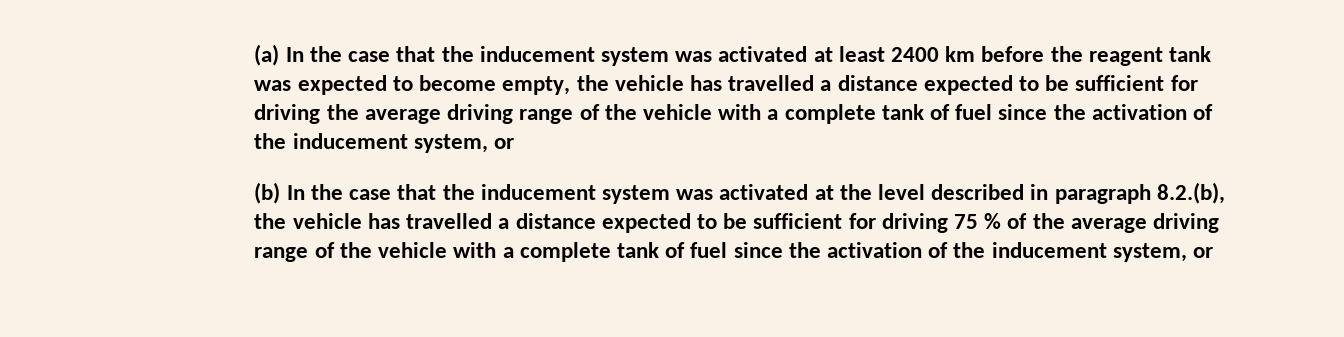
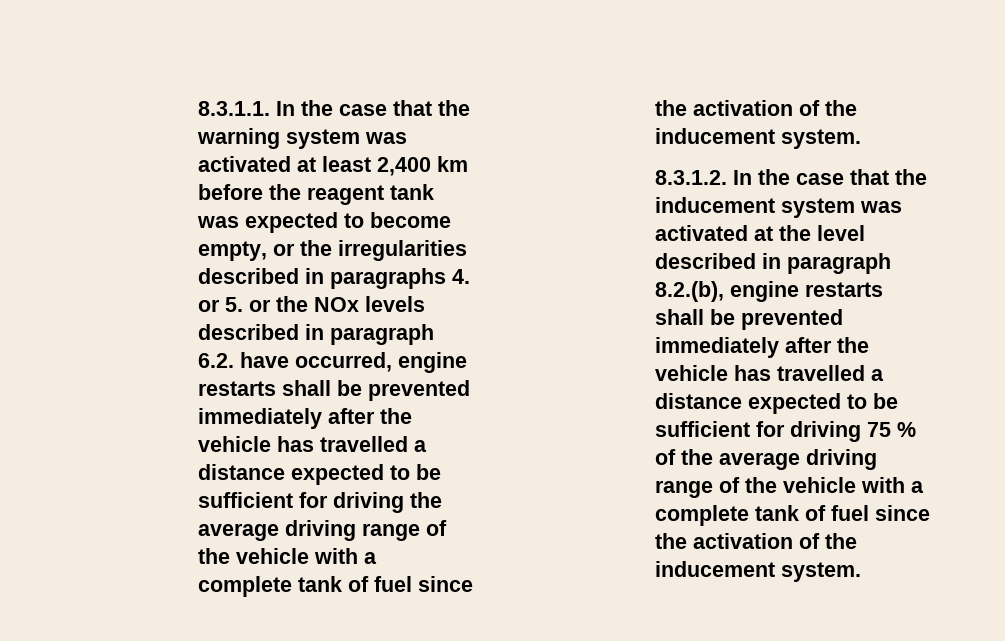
[254,44,595,66] (a) In the case that the inducement -> [197,100,470,116] [196,128,280,149] 8.3.1.1. In the case that the warning
[891,47,940,62] 2400 -> [376,157,431,176] 2,400
(571, 85) none -> [272,240,467,261] [197,268,470,289] [197,296,425,312] [197,324,434,345] [197,352,467,373] [197,380,470,401] [197,408,375,429] or the irregularities described in paragraphs 4. or 5. or the NOx levels described in paragraph 6.2. have occurred, engine restarts shall be prevented immediately after
[413,134,515,153] [254,182,281,204] system, or // (b) -> [780,129,861,149] [654,170,727,185] system. // 8.3.1.2.
(1225, 193) none -> [729,281,883,302] [654,309,843,330] [654,337,832,358] engine restarts shall be prevented immediately after
[1112,243,1214,262] system, or -> [780,562,861,582] system.

